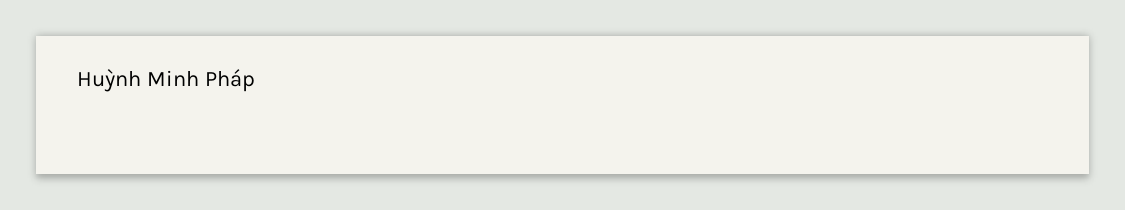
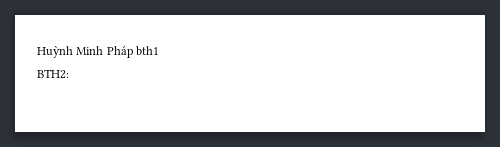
(255, 80) none -> [136,46,160,56] [37,69,69,79] bth1 // BTH2:

